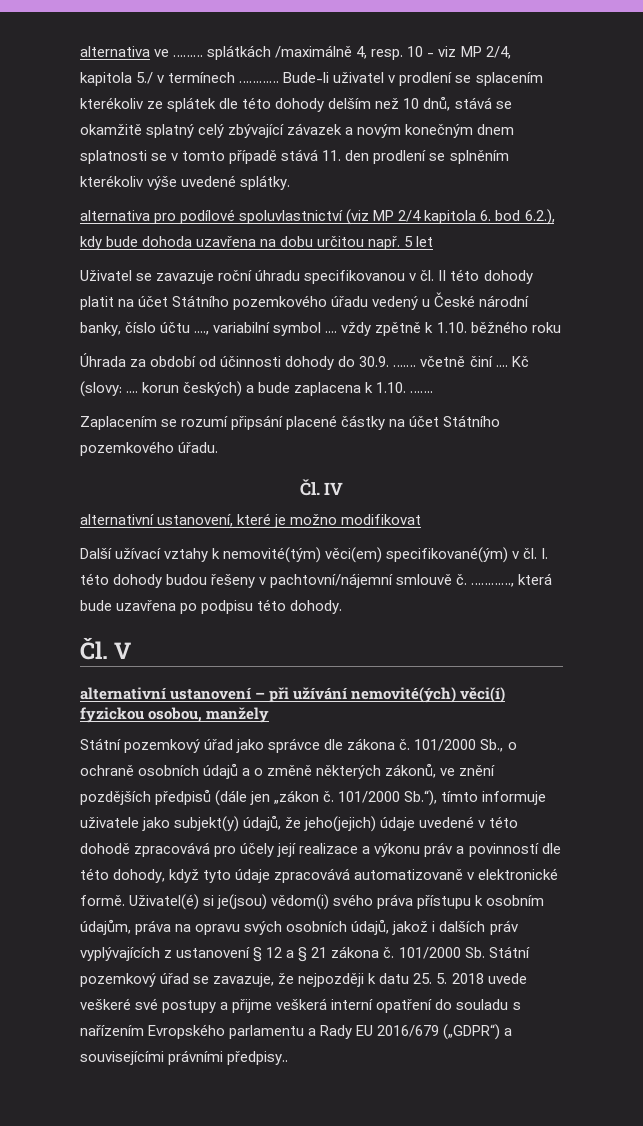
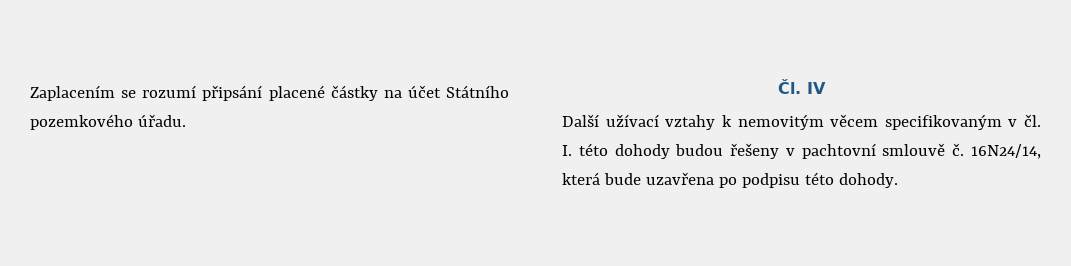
[80,45,511,60] [80,72,543,86] [80,96,512,112] [80,123,515,138] [80,149,509,164] [80,175,291,190] [80,209,555,225] [80,236,434,250] [80,269,533,284] [80,292,530,310] [80,321,561,336] [80,353,529,370] [80,381,434,397] alternativa ve ……… splátkách /maximálně 4, resp. 10 - viz MP 2/4, kapitola 5./ v termínech ………… Bude-li uživatel v prodlení se splacením kterékoliv ze splátek dle této dohody delším než 10 dnů, stává se okamžitě splatný celý zbývající závazek a novým konečným dnem splatnosti se v tomto případě stává 11. den prodlení se splněním kterékoliv výše uvedené splátky. // alternativa pro podílové spoluvlastnictví (viz MP 2/4 kapitola 6. bod 6.2.), kdy bude dohoda uzavřena na dobu určitou např. 5 let // Uživatel se zavazuje roční úhradu specifikovanou v čl. II této dohody platit na účet Státního pozemkového úřadu vedený u České národní banky, číslo účtu ...., variabilní symbol .... vždy zpětně k 1.10. běžného roku // Úhrada za období od účinnosti dohody do 30.9. ….… včetně činí .... Kč (slovy: .... korun českých) a bude zaplacena k 1.10. ……. // -> (30, 93) none
[80,513,422,528] // alternativní ustanovení, které je možno modifikovat -> (826, 88) none
[223,547,509,563] nemovité(tým) věci(em) specifikované(ým) -> [737,114,1002,130] nemovitým věcem specifikovaným
[270,573,394,588] pachtovní/nájemní -> [801,143,876,159] pachtovní
[471,583,515,587] …………, -> [971,144,1041,159] 16N24/14,
[80,637,132,660] [80,687,506,703] [80,707,270,723] [80,738,517,753] [80,763,496,779] [80,789,547,806] [80,815,519,832] [80,842,561,857] [80,868,559,883] [80,894,545,910] [80,919,518,935] [80,946,530,962] [80,973,527,987] [80,998,521,1013] [80,1024,513,1040] [80,1050,289,1065] // Čl. V // alternativní ustanovení – při užívání nemovité(ých) věci(í) fyzickou osobou, manžely // Státní pozemkový úřad jako správce dle zákona č. 101/2000 Sb., o ochraně osobních údajů a o změně některých zákonů, ve znění pozdějších předpisů (dále jen „zákon č. 101/2000 Sb.“), tímto informuje uživatele jako subjekt(y) údajů, že jeho(jejich) údaje uvedené v této dohodě zpracovává pro účely její realizace a výkonu práv a povinností dle této dohody, když tyto údaje zpracovává automatizovaně v elektronické formě. Uživatel(é) si je(jsou) vědom(i) svého práva přístupu k osobním údajům, práva na opravu svých osobních údajů, jakož i dalších práv vyplývajících z ustanovení § 12 a § 21 zákona č. 101/2000 Sb. Státní pozemkový úřad se zavazuje, že nejpozději k datu 25. 5. 2018 uvede veškeré své postupy a přijme veškerá interní opatření do souladu s nařízením Evropského parlamentu a Rady EU 2016/679 („GDPR“) a souvisejícími právními předpisy.. -> (898, 180) none

